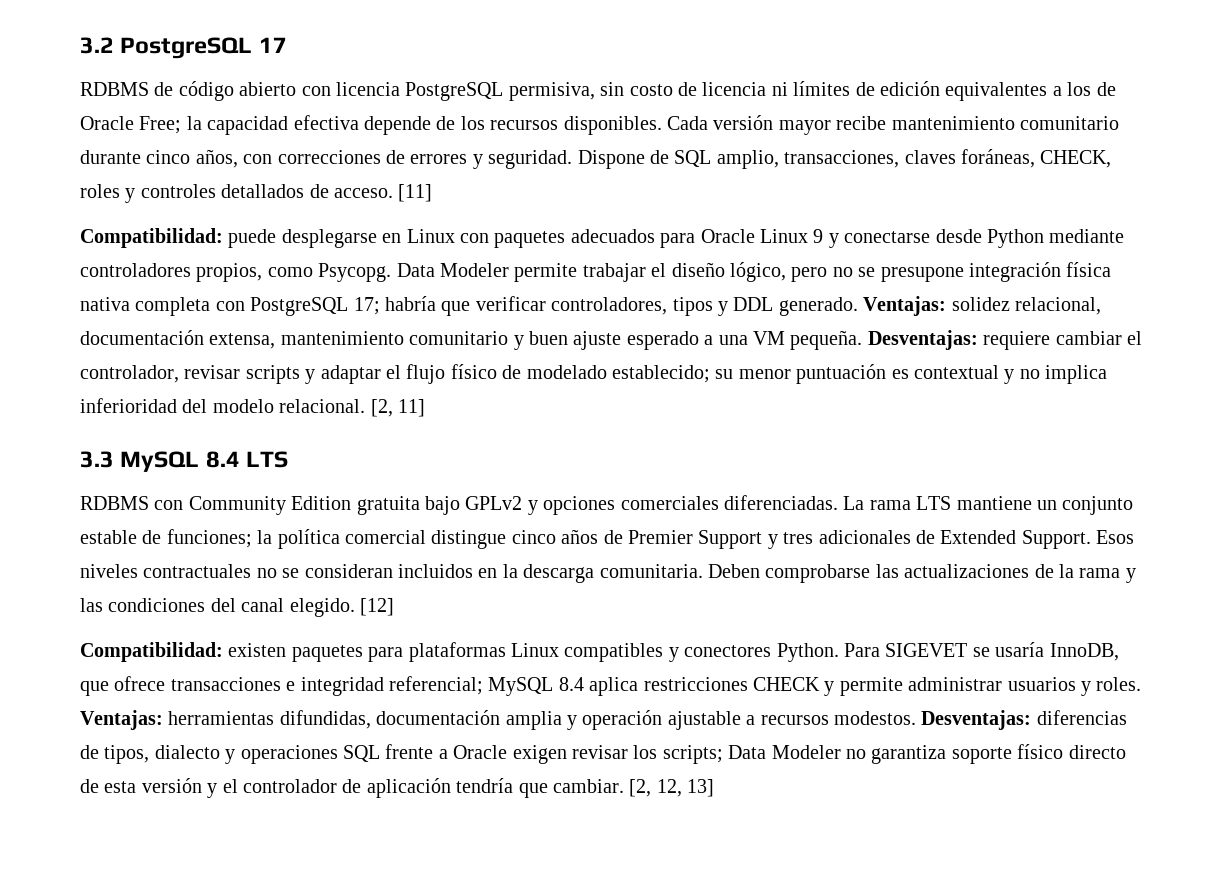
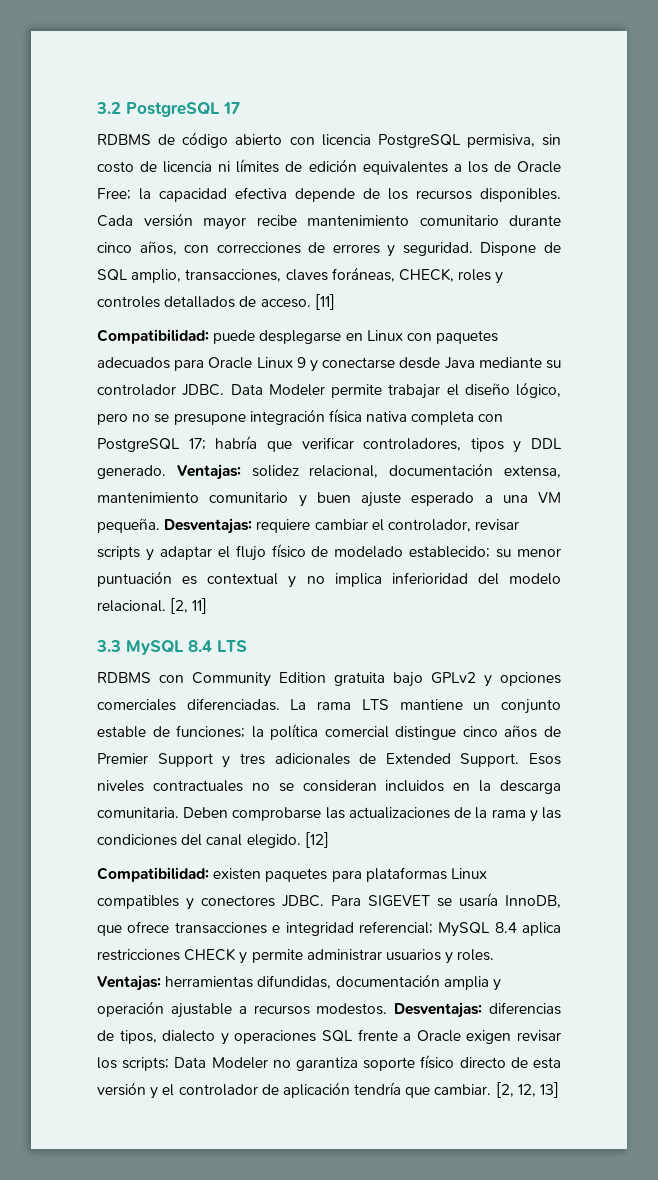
[986,229,1125,248] [80,263,392,282] Python mediante controladores propios, como Psycopg. -> [444,357,561,369] [97,384,225,396] Java mediante su controlador JDBC.
[776,643,839,662] Python. -> [282,895,324,907] JDBC.

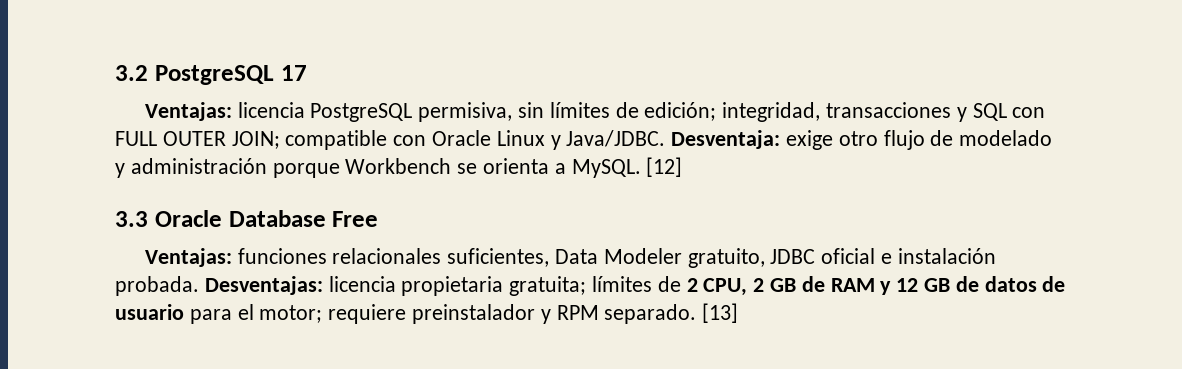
[97,132,561,148] [97,159,561,175] [97,187,561,202] [97,213,561,230] [97,241,561,257] [97,267,504,284] [97,294,335,310] [97,329,499,344] [97,357,561,372] [97,382,561,399] [97,409,504,425] [97,436,562,453] [97,463,561,480] [97,492,561,507] [97,518,520,534] [97,544,561,561] [97,571,561,588] [97,598,208,614] [96,640,247,655] [97,672,561,687] [97,698,561,714] [97,724,561,740] [97,753,561,768] [97,780,561,794] [97,807,561,822] [97,832,329,848] [97,867,487,882] [97,893,561,910] [97,921,561,937] [97,948,495,964] [97,974,501,991] [97,1001,561,1018] [97,1029,561,1045] [97,1055,561,1071] [97,1082,560,1099] RDBMS de código abierto con licencia PostgreSQL permisiva, sin costo de licencia ni límites de edición equivalentes a los de Oracle Free; la capacidad efectiva depende de los recursos disponibles. Cada versión mayor recibe mantenimiento comunitario durante cinco años, con correcciones de errores y seguridad. Dispone de SQL amplio, transacciones, claves foráneas, CHECK, roles y controles detallados de acceso. [11] // Compatibilidad: puede desplegarse en Linux con paquetes adecuados para Oracle Linux 9 y conectarse desde Java mediante su controlador JDBC. Data Modeler permite trabajar el diseño lógico, pero no se presupone integración física nativa completa con PostgreSQL 17; habría que verificar controladores, tipos y DDL generado. Ventajas: solidez relacional, documentación extensa, mantenimiento comunitario y buen ajuste esperado a una VM pequeña. Desventajas: requiere cambiar el controlador, revisar scripts y adaptar el flujo físico de modelado establecido; su menor puntuación es contextual y no implica inferioridad del modelo relacional. [2, 11] // 3.3 MySQL 8.4 LTS // RDBMS con Community Edition gratuita bajo GPLv2 y opciones comerciales diferenciadas. La rama LTS mantiene un conjunto estable de funciones; la política comercial distingue cinco años de Premier Support y tres adicionales de Extended Support. Esos niveles contractuales no se consideran incluidos en la descarga comunitaria. Deben comprobarse las actualizaciones de la rama y las condiciones del canal elegido. [12] // Compatibilidad: existen paquetes para plataformas Linux compatibles y conectores JDBC. Para SIGEVET se usaría InnoDB, que ofrece transacciones e integridad referencial; MySQL 8.4 aplica restricciones CHECK y permite administrar usuarios y roles. Ventajas: herramientas difundidas, documentación amplia y operación ajustable a recursos modestos. Desventajas: diferencias de tipos, dialecto y operaciones SQL frente a Oracle exigen revisar los scripts; Data Modeler no garantiza soporte físico directo de esta versión y el controlador de aplicación tendría que cambiar. [2, 12, 13] -> [144,102,1046,122] [115,130,1053,150] [115,157,683,178] [115,210,379,227] [144,248,996,268] [115,276,1066,296] [115,303,739,324] Ventajas: licencia PostgreSQL permisiva, sin límites de edición; integridad, transacciones y SQL con FULL OUTER JOIN; compatible con Oracle Linux y Java/JDBC. Desventaja: exige otro flujo de modelado y administración porque Workbench se orienta a MySQL. [12] // 3.3 Oracle Database Free // Ventajas: funciones relacionales suficientes, Data Modeler gratuito, JDBC oficial e instalación probada. Desventajas: licencia propietaria gratuita; límites de 2 CPU, 2 GB de RAM y 12 GB de datos de usuario para el motor; requiere preinstalador y RPM separado. [13]

